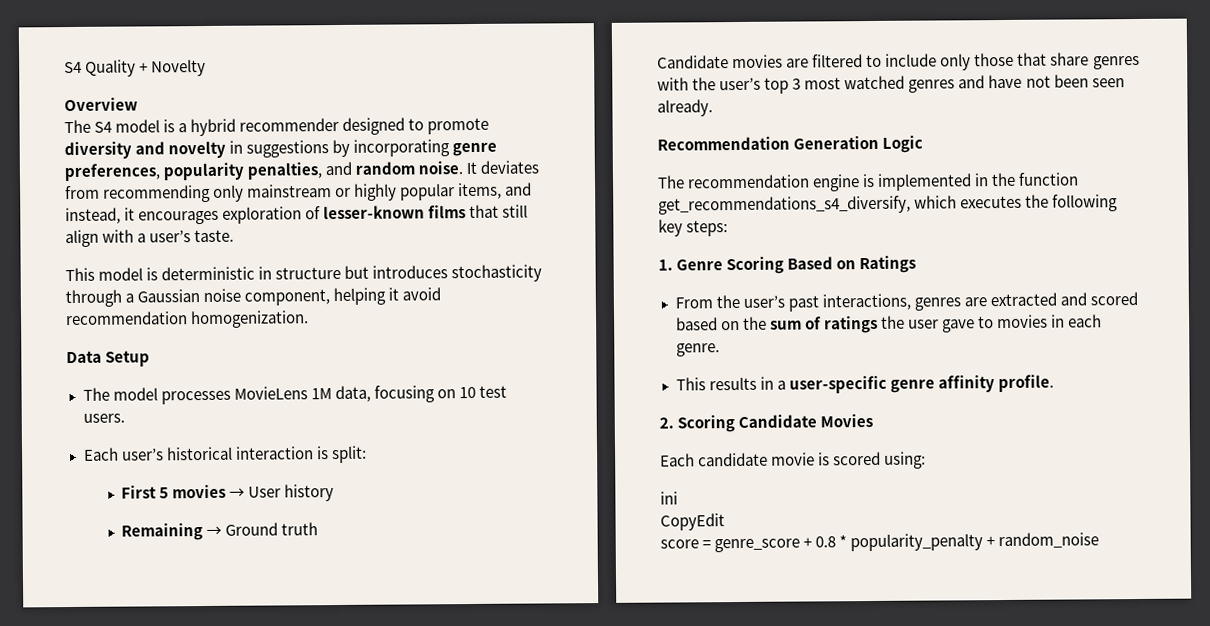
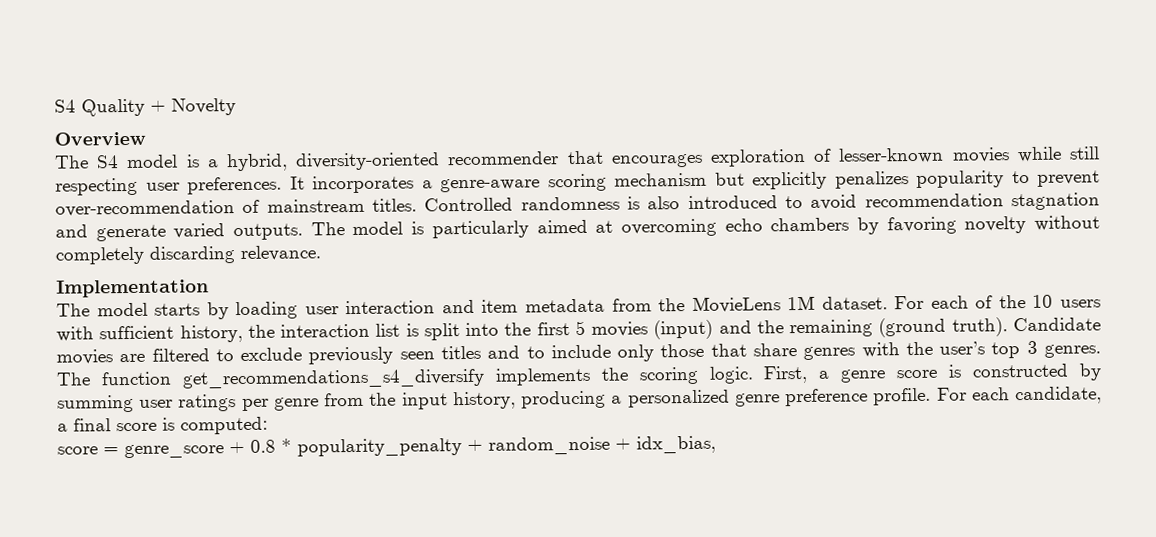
[190,117,490,137] [64,139,498,160] [64,160,540,182] [65,182,533,203] [65,204,529,225] [65,229,235,248] [65,264,543,283] [65,287,442,308] [65,310,310,329] [66,350,151,367] [82,385,507,405] [82,413,125,423] [82,445,367,464] [121,484,335,502] [121,522,319,541] hybrid recommender designed to promote diversity and novelty in suggestions by incorporating genre preferences, popularity penalties, and random noise. It deviates from recommending only mainstream or highly popular items, and instead, it encourages exploration of lesser-known films that still align with a user’s taste. // This model is deterministic in structure but introduces stochasticity through a Gaussian noise component, helping it avoid recommendation homogenization. // Data Setup // The model processes MovieLens 1M data, focusing on 10 test users. // Each user’s historical interaction is split: // First 5 movies → User history // Remaining → Ground truth // -> [225,146,1101,172] [55,170,1100,196] [55,192,1101,217] [55,215,1100,242] [55,245,321,265] [56,279,209,298] [56,294,1101,320] [56,317,1008,343] hybrid, diversity-oriented recommender that encourages exploration of lesser-known movies while still respecting user preferences. It incorporates a genre-aware scoring mechanism but explicitly penalizes popularity to prevent over-recommendation of mainstream titles. Controlled randomness is also introduced to avoid recommendation stagnation and generate varied outputs. The model is particularly aimed at overcoming echo chambers by favoring novelty without completely discarding relevance. // Implementation // The model starts by loading user interaction and item metadata from the MovieLens 1M dataset. For each of the 10 users with sufficient history, the interaction list is split into the first 5 movies (input) and the remaining (ground truth).
(883, 61) none -> [240,345,545,365] exclude previously seen titles and to
[804,74,1125,93] [657,99,713,117] [657,135,924,153] [657,172,1080,192] [658,194,1119,215] [658,219,729,237] [658,255,917,275] [674,292,1138,312] [675,314,1103,334] [675,343,720,357] [675,374,1054,394] [659,413,874,433] [660,451,927,469] [660,491,678,505] [660,513,725,531] most watched genres and have not been seen already. // Recommendation Generation Logic // The recommendation engine is implemented in the function get_recommendations_s4_diversify, which executes the following key steps: // 1. Genre Scoring Based on Ratings // From the user’s past interactions, genres are extracted and scored based on the sum of ratings the user gave to movies in each genre. // This results in a user-specific genre affinity profile. // 2. Scoring Candidate Movies // Each candidate movie is scored using: // ini // CopyEdit -> [1044,344,1102,358] [56,363,1102,389] [57,386,1103,413] [57,416,268,435] genres. The function get_recommendations_s4_diversify implements the scoring logic. First, a genre score is constructed by summing user ratings per genre from the input history, producing a personalized genre preference profile. For each candidate, a final score is computed:
(1100, 540) none -> [615,435,716,454] + idx_bias,

